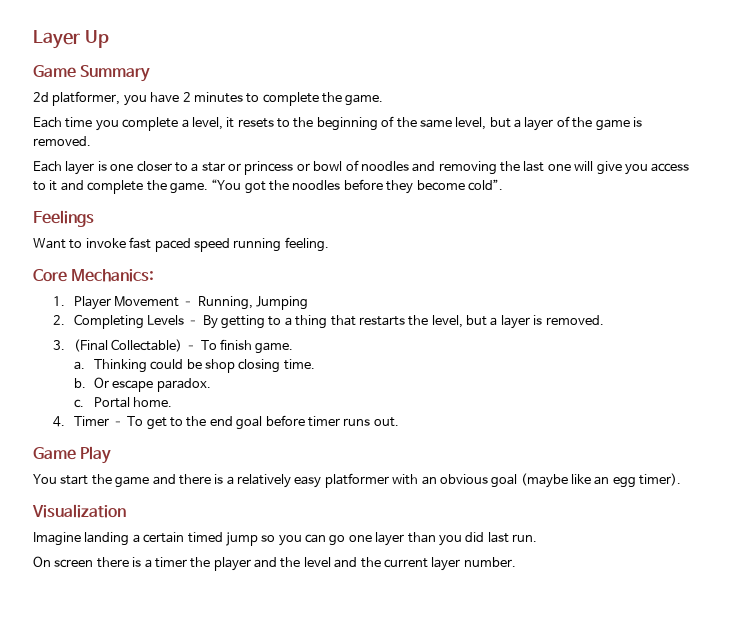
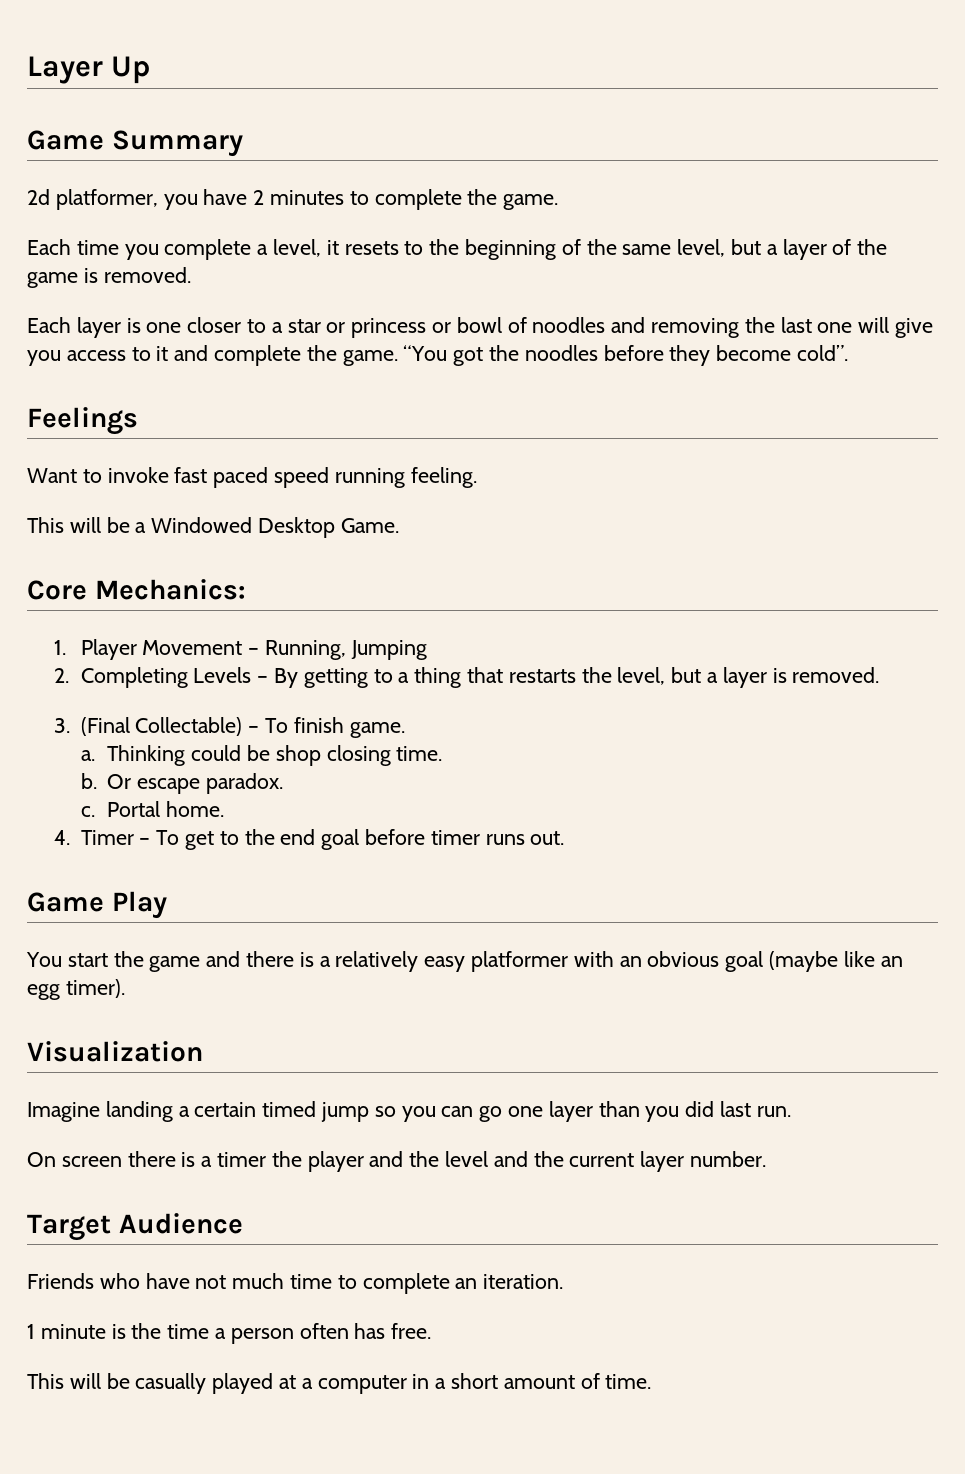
(329, 244) none -> [27,517,399,538] // This will be a Windowed Desktop Game.
(516, 562) none -> [27,1213,243,1241] [27,1273,564,1294] [27,1323,432,1344] [27,1373,652,1394] // Target Audience // Friends who have not much time to complete an iteration. // 1 minute is the time a person often has free. // This will be casually played at a computer in a short amount of time.

